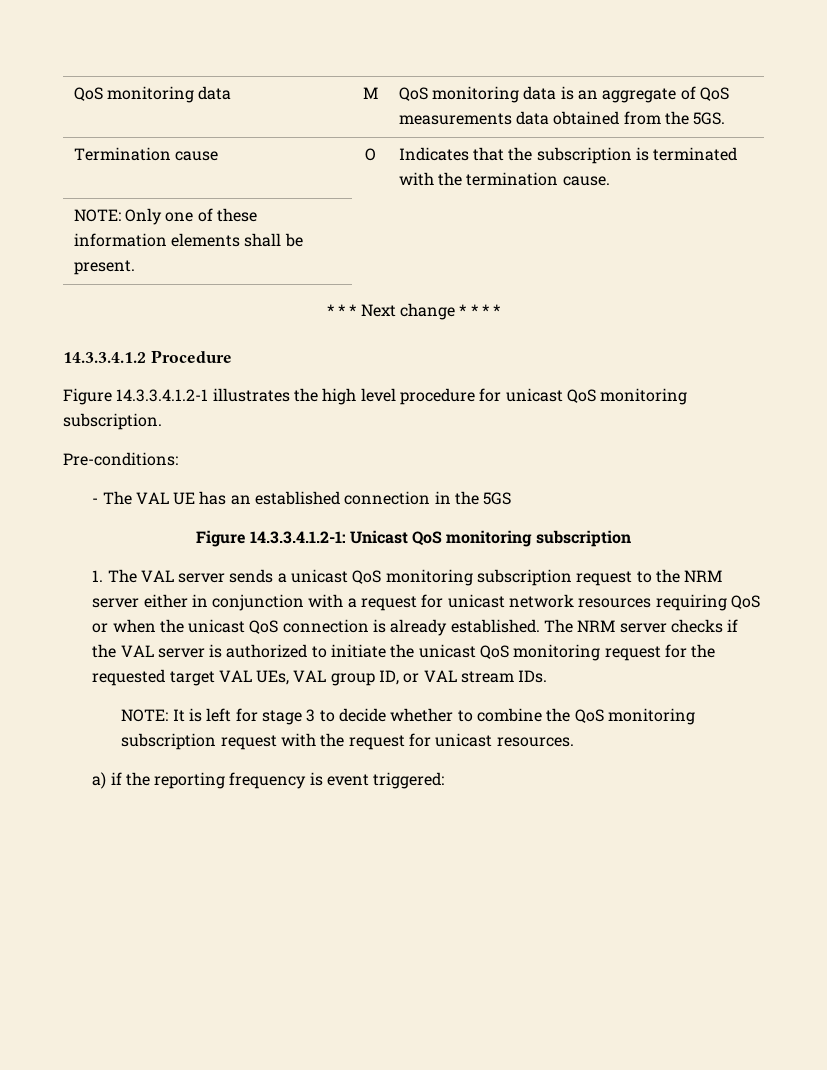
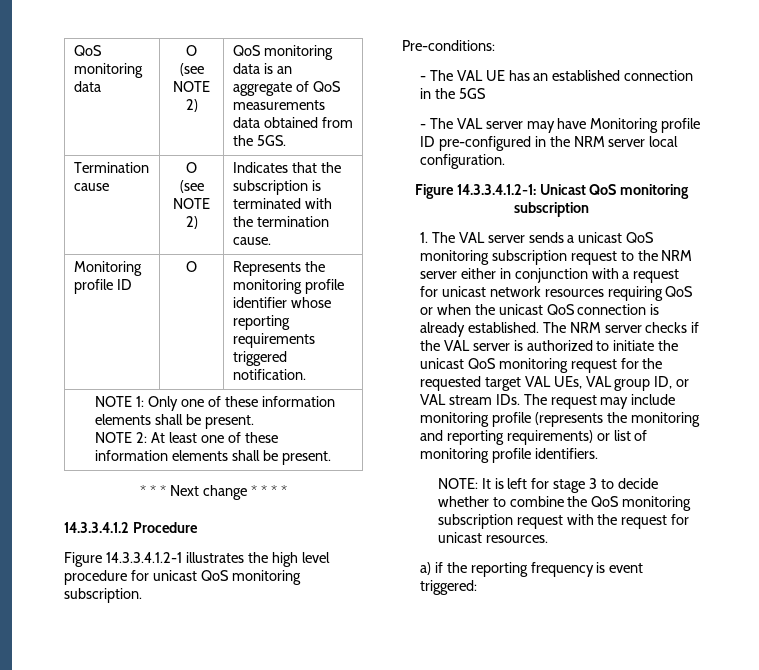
[362,87,378,99] M -> [186,45,197,56] [179,63,204,76] [173,81,210,92] [185,99,198,112] O // (see NOTE 2)
(376, 154) none -> [179,180,204,193] [173,198,210,209] [185,216,198,229] // (see NOTE 2)
[73,209,121,222] NOTE: -> [73,261,142,276] [73,279,132,294] [186,261,197,272] [232,261,325,276] [232,279,344,294] [232,297,331,308] [232,315,290,330] [232,333,315,348] [232,351,287,366] [232,369,306,380] [95,396,145,407] Monitoring profile ID | O | Represents the monitoring profile identifier whose reporting requirements triggered notification. // NOTE 1:
(135, 267) none -> [95,432,278,443] [95,450,331,465] // NOTE 2: At least one of these information elements shall be present.
(512, 498) none -> [419,118,701,133] [419,136,679,151] [419,154,505,169] // - The VAL server may have Monitoring profile ID pre-configured in the NRM server local configuration.
(548, 676) none -> [523,394,676,409] [419,412,700,427] [419,430,648,445] [419,448,598,463] The request may include monitoring profile (represents the monitoring and reporting requirements) or list of monitoring profile identifiers.

